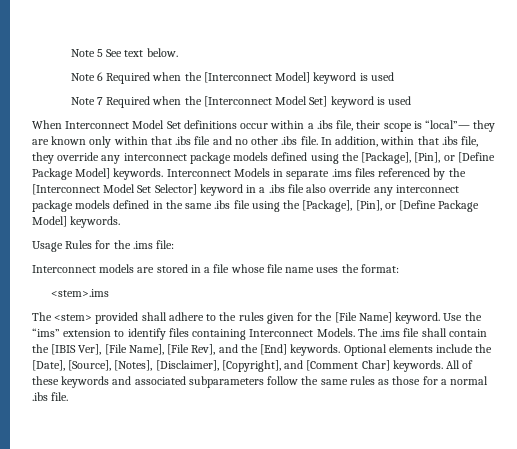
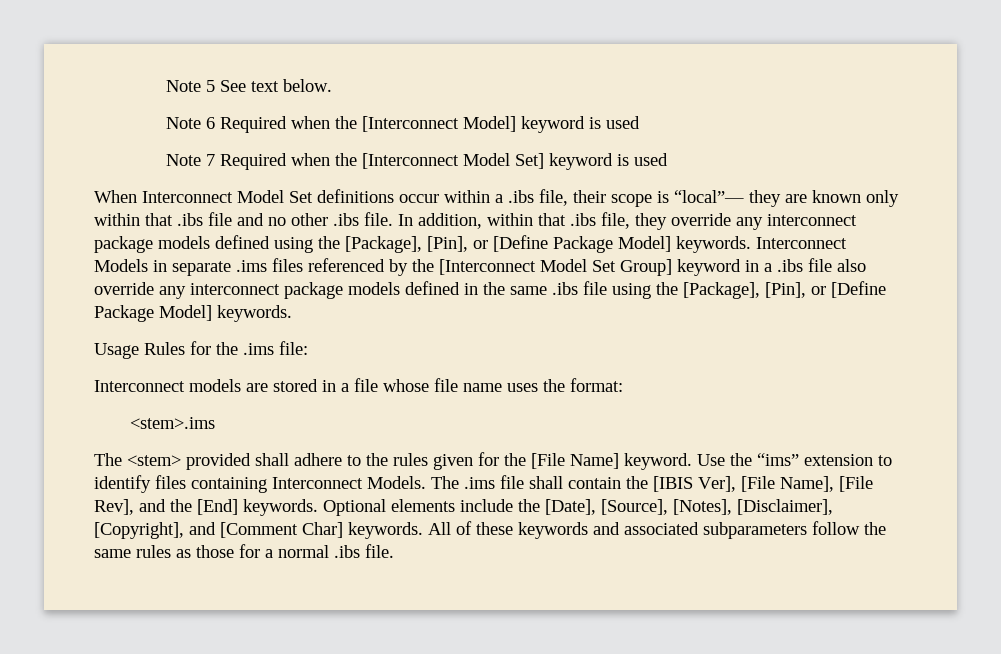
[154,184,197,195] Selector] -> [620,259,672,276] Group]

